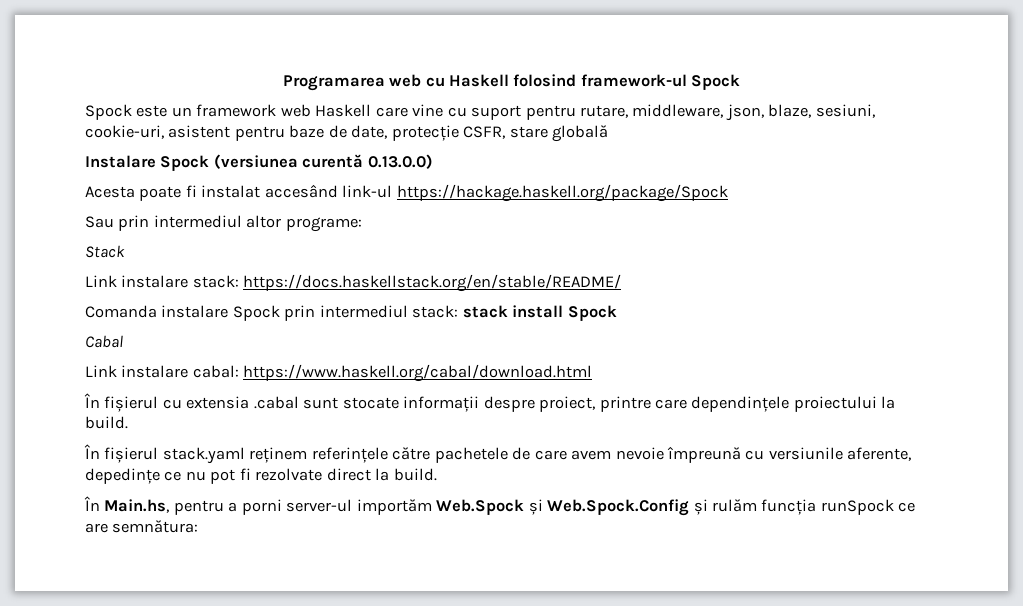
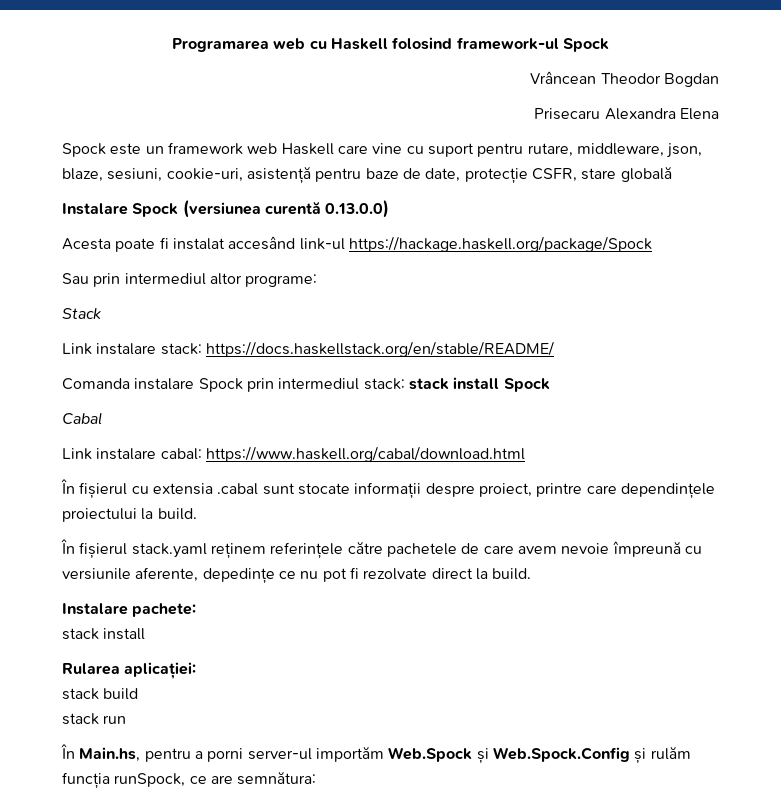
(741, 82) none -> [530,71,720,87] [534,108,720,120] // Vrâncean Theodor Bogdan // Prisecaru Alexandra Elena
[168,125,231,138] asistent -> [246,166,311,184] asistență
(437, 474) none -> [62,603,197,617] [62,628,146,640] [62,662,197,679] [62,688,139,700] [62,713,127,725] // Instalare pachete: // stack install // Rularea aplicației: // stack build // stack run
[820,499,894,515] runSpock -> [114,773,186,787] runSpock,

